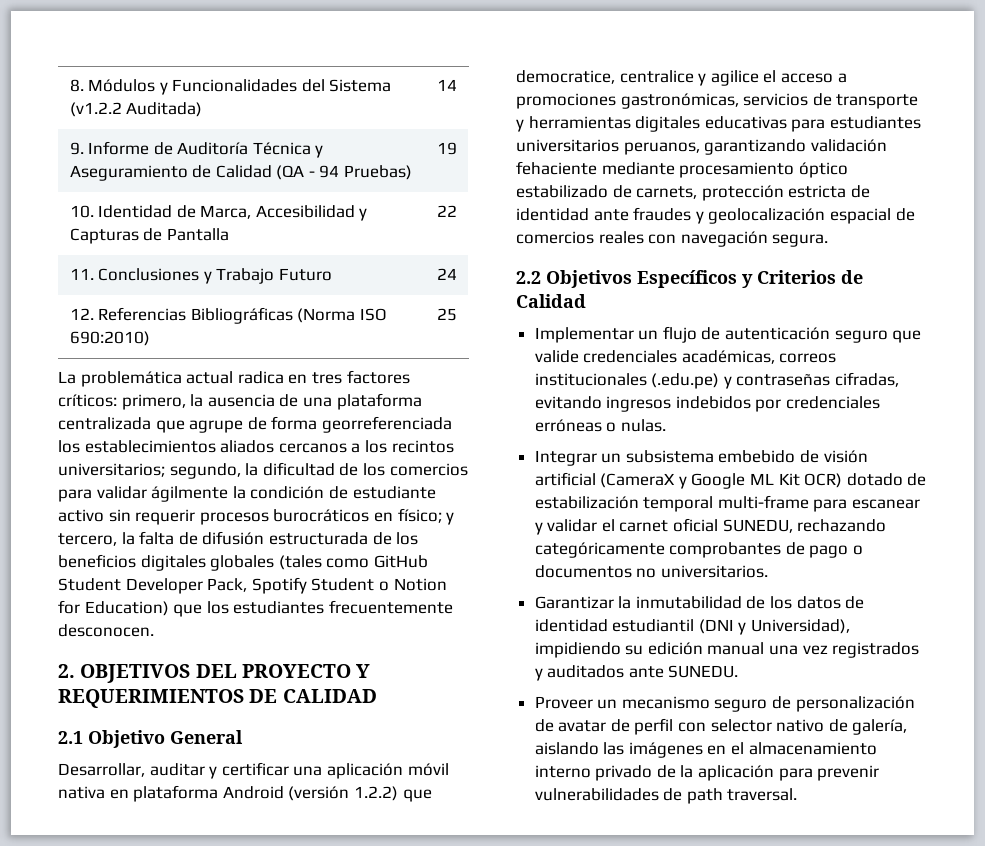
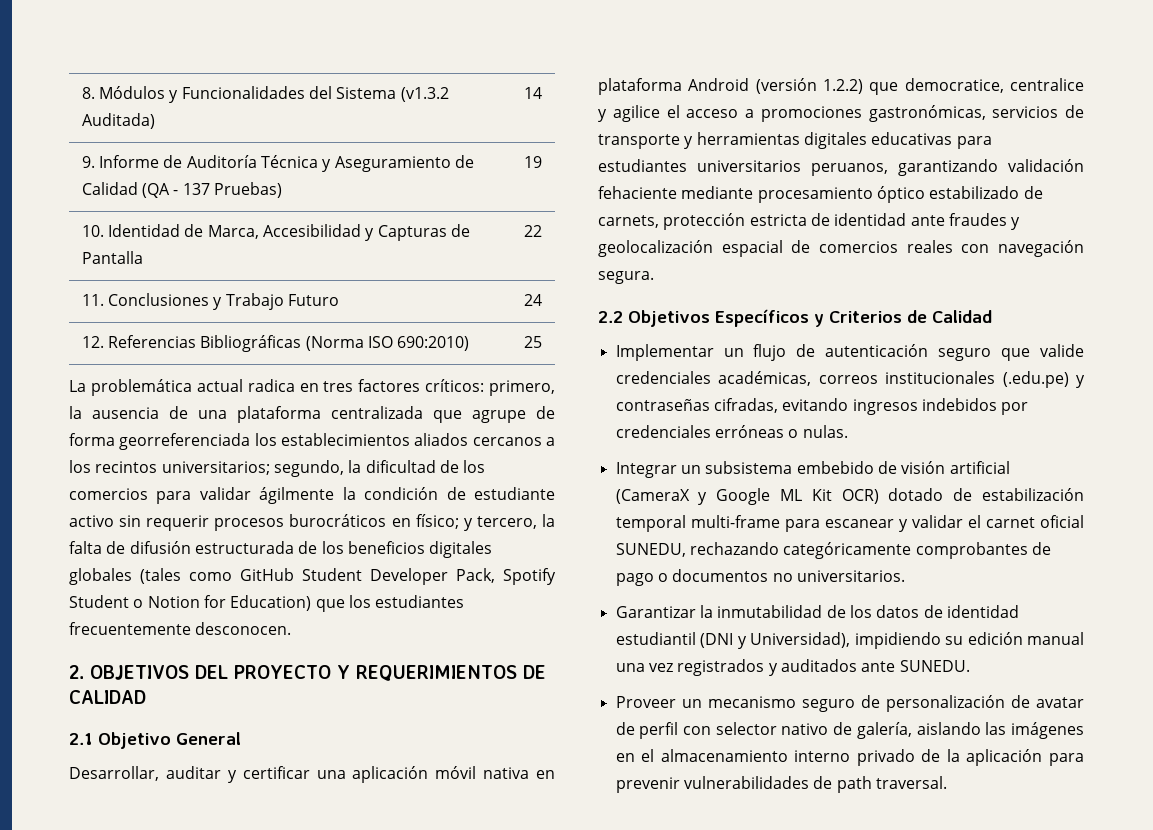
[69,102,122,117] (v1.2.2 -> [400,87,449,102] (v1.3.2
[319,165,340,178] 94 -> [182,183,210,195] 137

